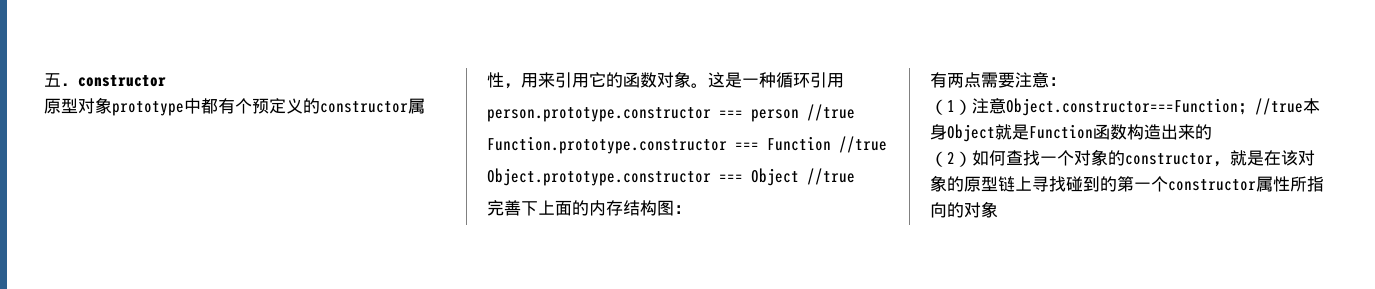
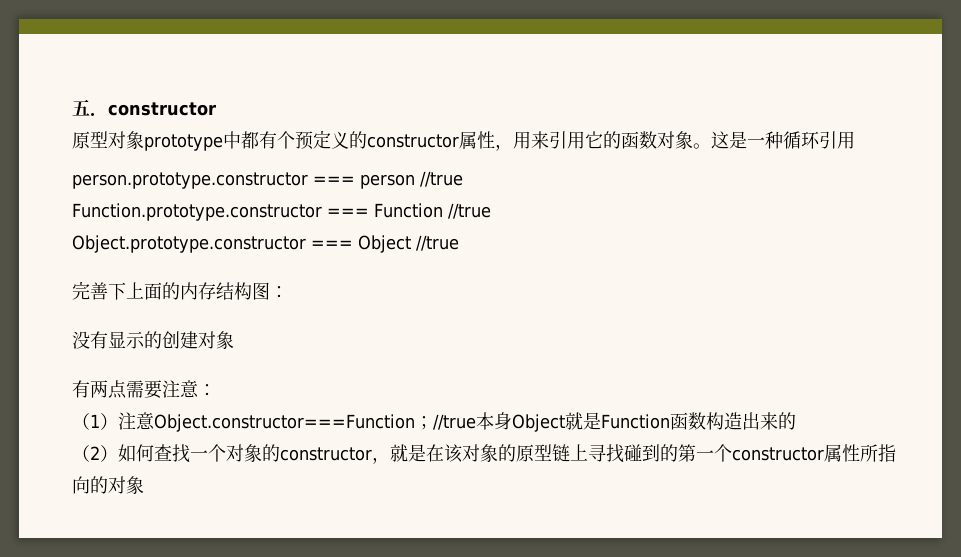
(691, 209) none -> [72,331,234,349] // 没有显示的创建对象

